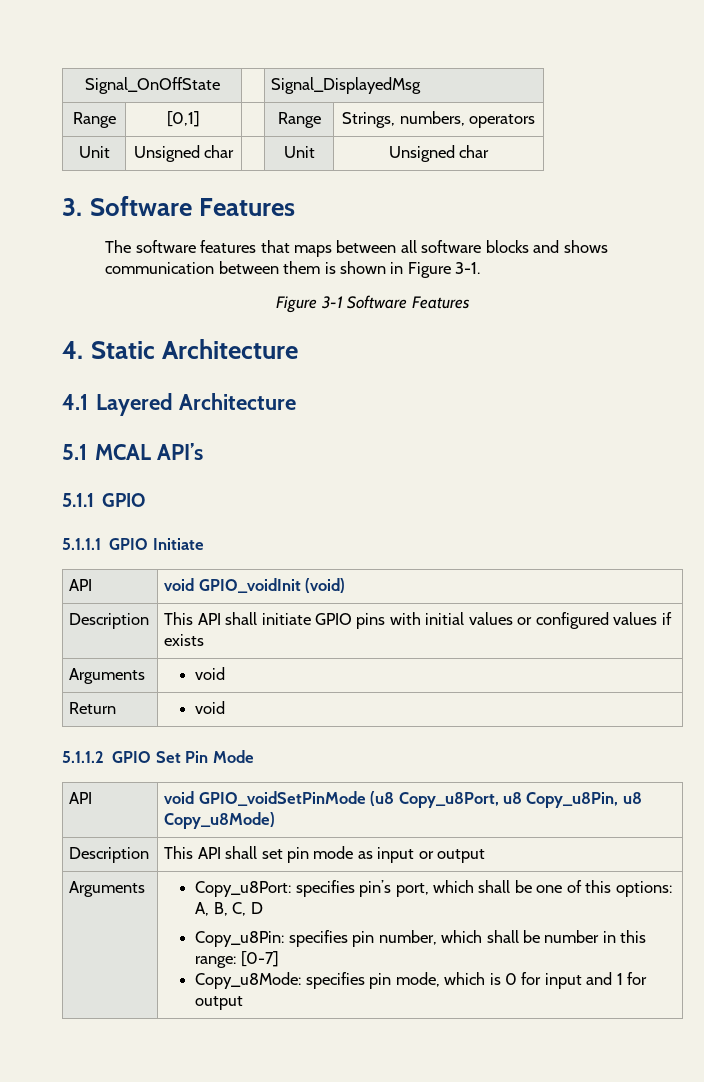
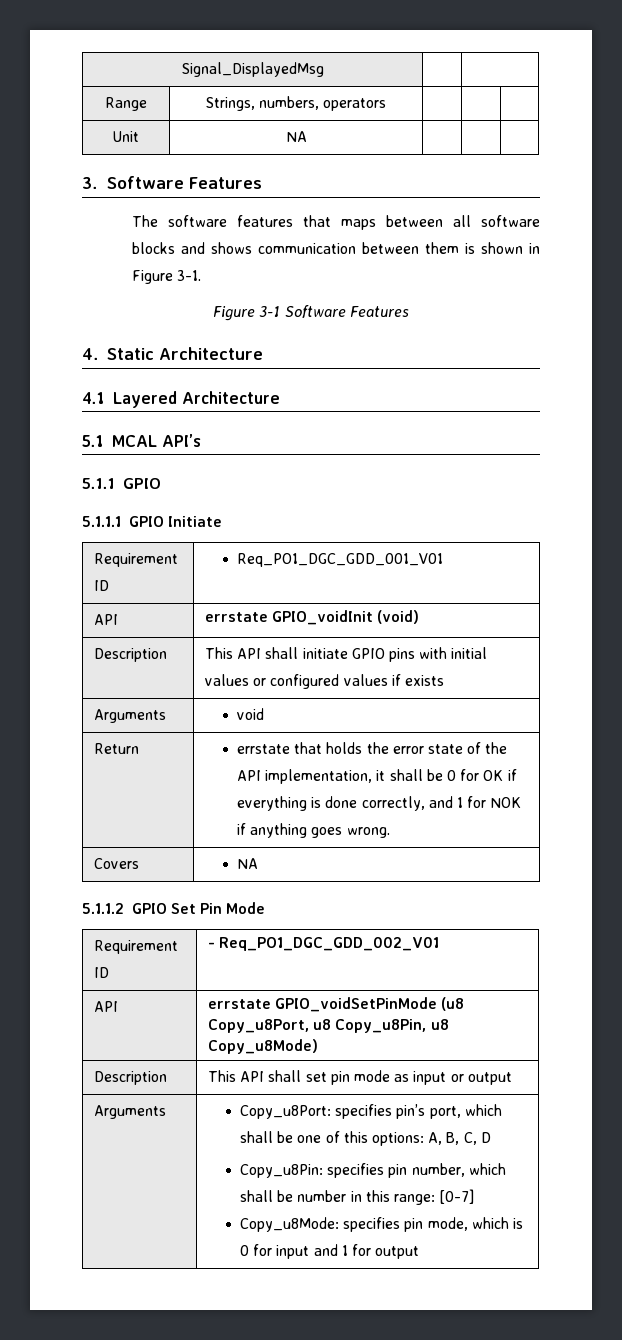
[84,77,220,94] [271,77,422,94] [72,112,116,128] [167,111,200,127] [277,112,321,128] Signal_OnOffState | | Signal_DisplayedMsg // Range | [0,1] | | Range -> [181,62,324,77] [105,97,147,111] Signal_DisplayedMsg | | // Range
[78,146,110,158] [133,145,235,162] [283,146,315,158] [388,145,490,162] // Unit | Unsigned char | | Unit | Unsigned char -> [113,131,139,142] [285,131,307,142] | | | // Unit | NA | | |
[69,579,93,591] [164,578,195,591] // API | void -> [94,553,179,567] [94,580,110,591] [237,553,444,567] [94,614,119,625] [205,612,269,622] // Requirement ID | Req_PO1_DGC_GDD_001_V01 // API | errstate
[195,701,226,714] void -> [237,742,508,754] [237,769,517,784] [237,796,522,811] [237,823,390,838] [94,858,140,869] [237,858,259,869] errstate that holds the error state of the API implementation, it shall be 0 for OK if everything is done correctly, and 1 for NOK if anything goes wrong. // Covers | NA
[69,792,93,804] [164,791,195,804] // API | void -> [94,940,179,954] [94,967,110,978] [208,937,440,951] [94,1001,119,1012] [208,999,272,1009] // Requirement ID | - Req_PO1_DGC_GDD_002_V01 // API | errstate

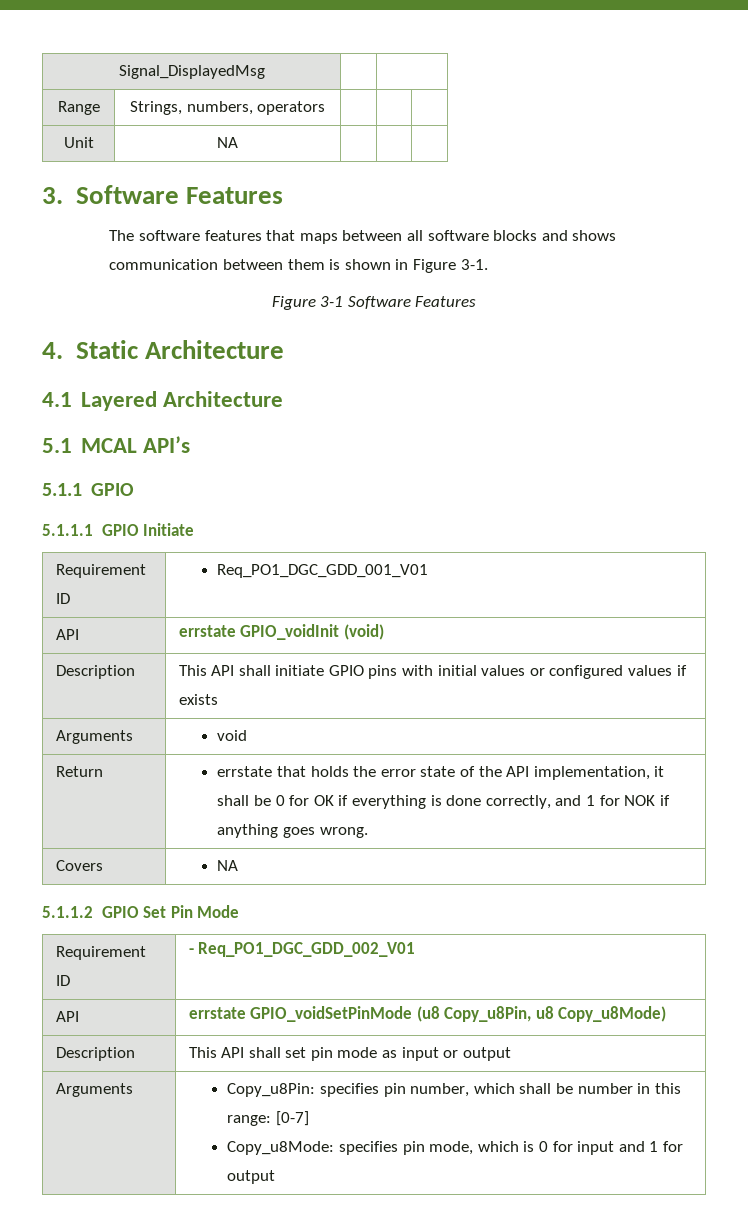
[208,1019,332,1033] Copy_u8Port, u8 -> (440, 1014) none
[240,1104,502,1119] [240,1131,491,1146] Copy_u8Port: specifies pin’s port, which shall be one of this options: A, B, C, D // -> (133, 1090) none

